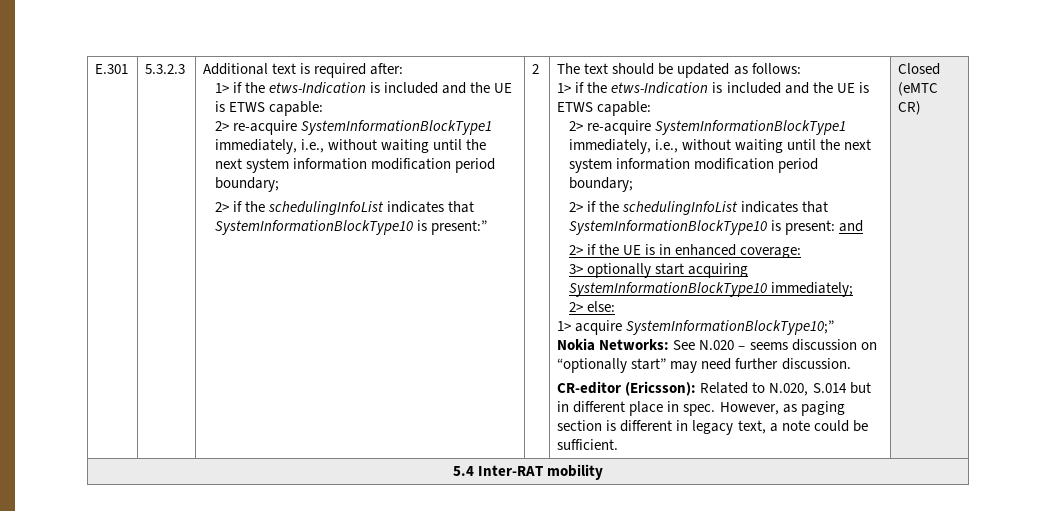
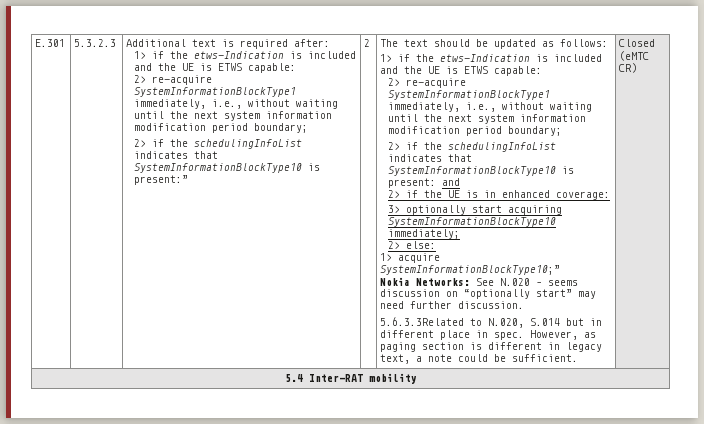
[557,381,749,396] CR-editor (Ericsson): Related -> [380,317,465,326] 5.6.3.3Related

